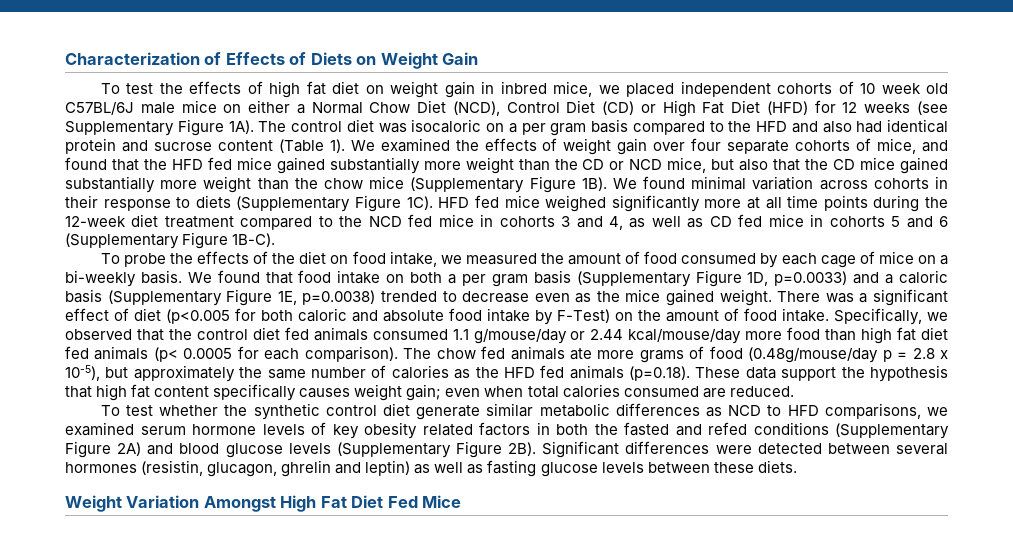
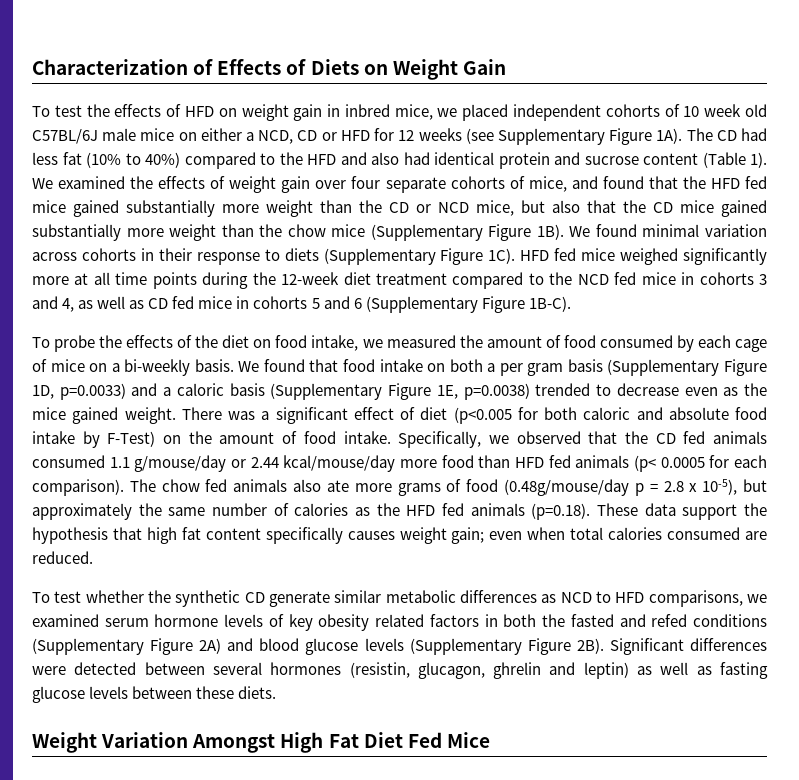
[269,81,360,98] high fat diet -> [184,106,214,117] HFD
[311,100,808,117] Normal Chow Diet (NCD), Control Diet (CD) or High Fat Diet (HFD) -> [258,130,370,144] NCD, CD or HFD
[291,119,628,136] control diet was isocaloric on a per gram basis -> [716,128,768,141] [32,152,180,168] CD had less fat (10% to 40%)
[196,327,280,340] control diet -> [655,433,676,444] CD
[861,327,949,344] high fat diet -> [515,457,544,468] HFD
(565, 353) none -> [293,479,322,492] also
[325,403,410,416] control diet -> [244,592,265,603] CD

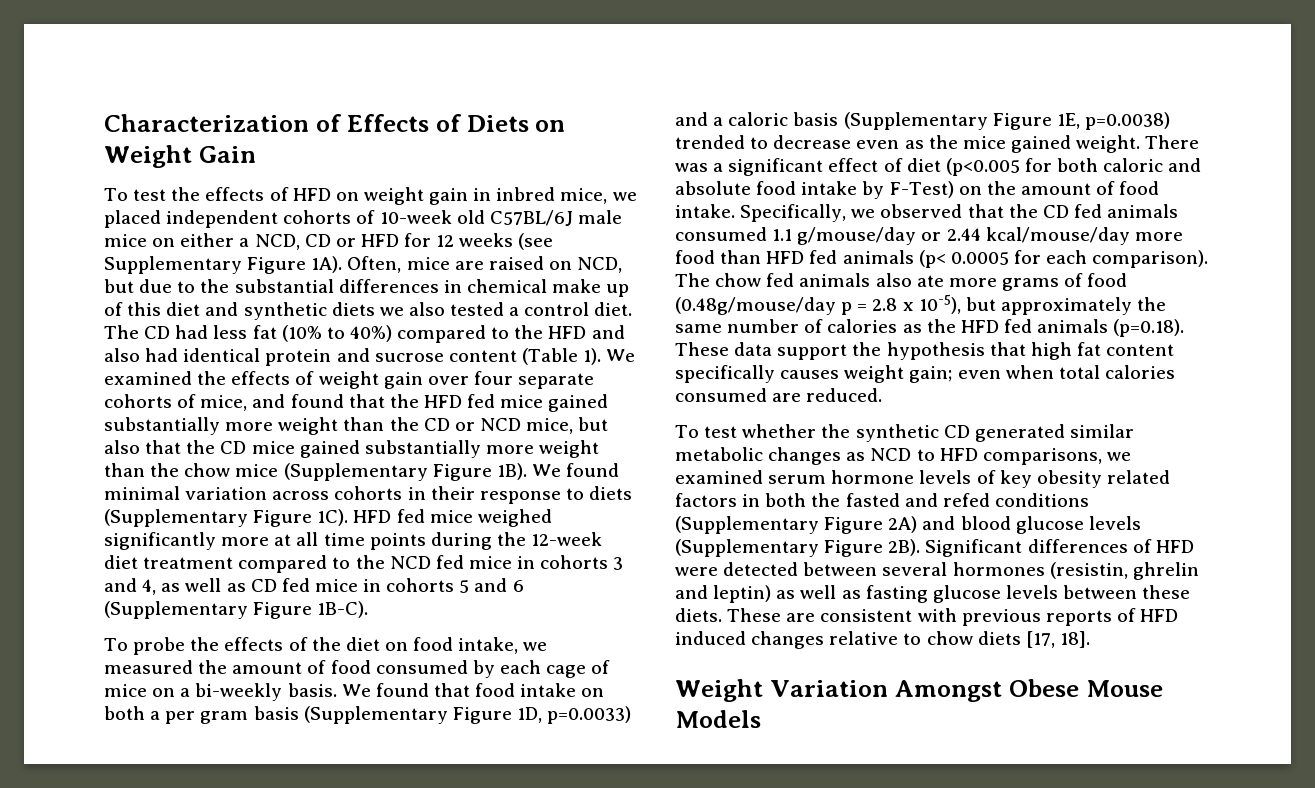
[683,104,742,117] 10 week -> [379,210,452,224] 10-week
(683, 136) none -> [347,256,623,273] [104,279,630,297] [104,302,633,320] Often, mice are raised on NCD, but due to the substantial differences in chemical make up of this diet and synthetic diets we also tested a control diet.
[269,591,330,607] generate -> [974,424,1065,442] generated
[459,590,537,603] differences -> [768,447,842,465] changes
(768, 644) none -> [1132,539,1194,553] of HFD
[417,662,485,679] glucagon, -> (1128, 570) none
[32,732,490,753] // Weight Variation Amongst High Fat Diet Fed Mice -> [727,608,1179,626] [675,631,1090,649] [675,679,1163,702] [675,710,761,728] These are consistent with previous reports of HFD induced changes relative to chow diets [17, 18]. // Weight Variation Amongst Obese Mouse Models

